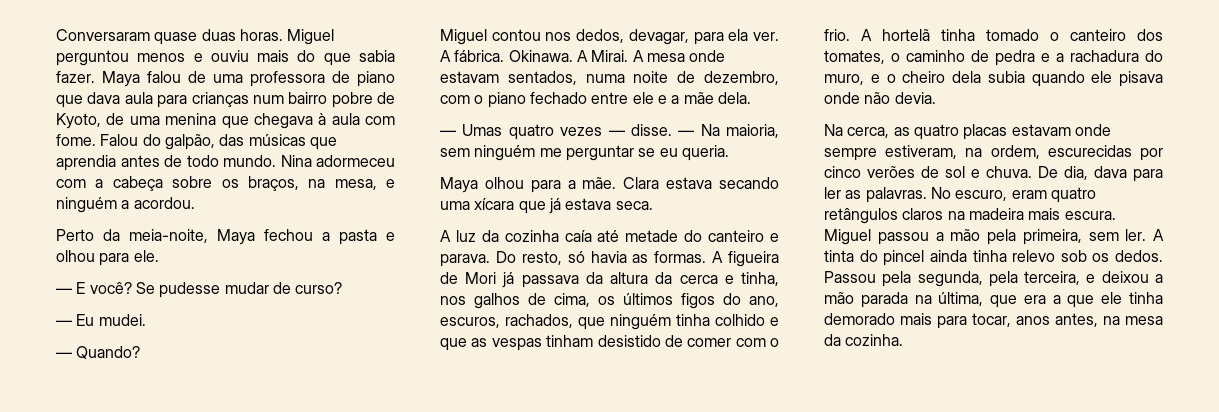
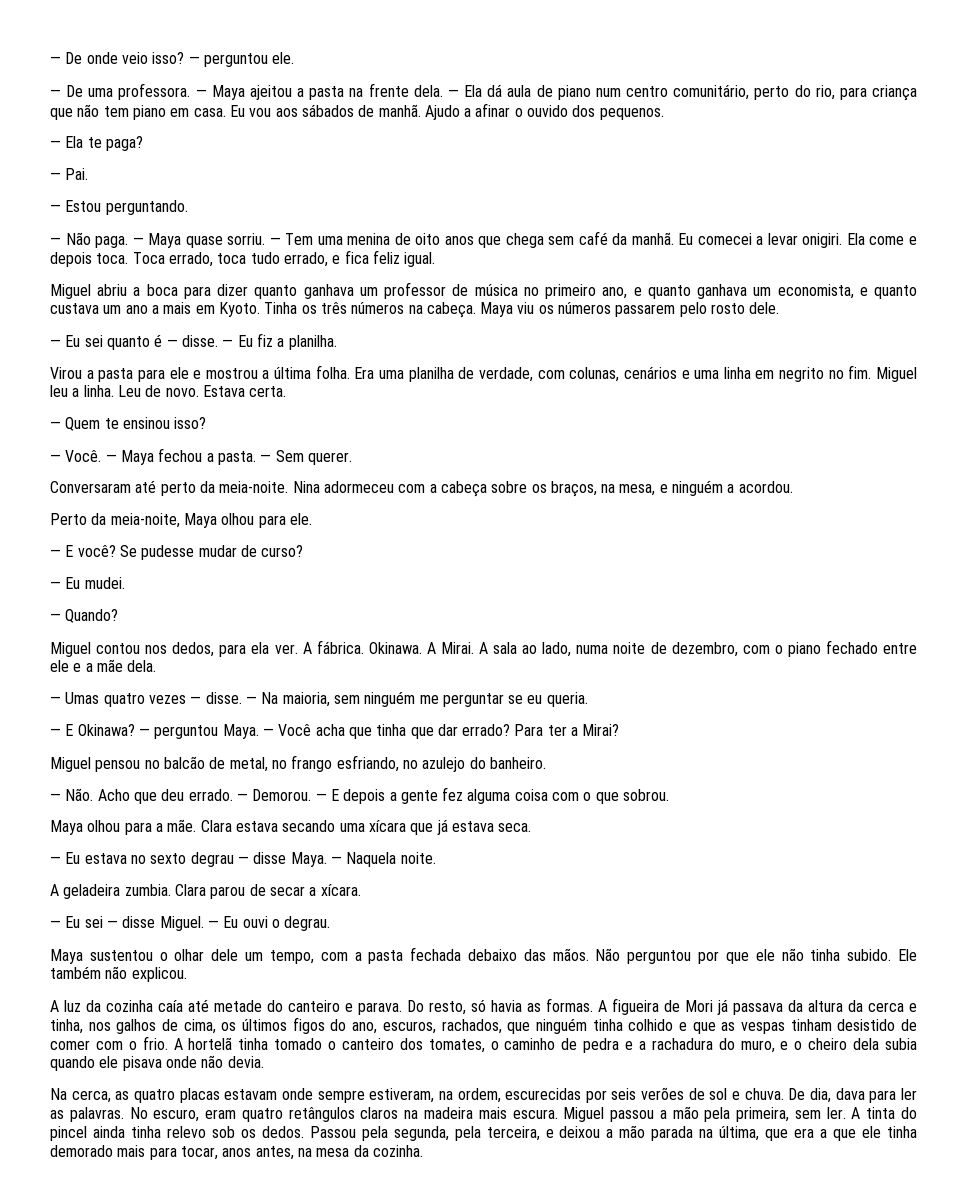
[56,29,335,45] [56,50,395,66] [56,71,395,87] [56,92,395,108] [56,113,395,129] [56,134,337,150] [56,155,276,171] Conversaram quase duas horas. Miguel perguntou menos e ouviu mais do que sabia fazer. Maya falou de uma professora de piano que dava aula para crianças num bairro pobre de Kyoto, de uma menina que chegava à aula com fome. Falou do galpão, das músicas que aprendia antes de todo mundo. -> [50,52,295,67] [50,83,917,101] [50,103,664,120] [50,136,143,151] [50,168,89,180] [50,200,188,215] [50,231,917,248] [50,250,436,267] [50,282,917,299] [50,302,780,318] [50,333,337,350] [50,365,917,382] [50,385,287,397] [50,417,207,431] [50,448,352,465] [50,480,289,496] — De onde veio isso? — perguntou ele. // — De uma professora. — Maya ajeitou a pasta na frente dela. — Ela dá aula de piano num centro comunitário, perto do rio, para criança que não tem piano em casa. Eu vou aos sábados de manhã. Ajudo a afinar o ouvido dos pequenos. // — Ela te paga? // — Pai. // — Estou perguntando. // — Não paga. — Maya quase sorriu. — Tem uma menina de oito anos que chega sem café da manhã. Eu comecei a levar onigiri. Ela come e depois toca. Toca errado, toca tudo errado, e fica feliz igual. // Miguel abriu a boca para dizer quanto ganhava um professor de música no primeiro ano, e quanto ganhava um economista, e quanto custava um ano a mais em Kyoto. Tinha os três números na cabeça. Maya viu os números passarem pelo rosto dele. // — Eu sei quanto é — disse. — Eu fiz a planilha. // Virou a pasta para ele e mostrou a última folha. Era uma planilha de verdade, com colunas, cenários e uma linha em negrito no fim. Miguel leu a linha. Leu de novo. Estava certa. // — Quem te ensinou isso? // — Você. — Maya fechou a pasta. — Sem querer. // Conversaram até perto da meia-noite.
[264,229,395,245] fechou a pasta e -> (217, 520) none
[628,29,689,45] devagar, -> (215, 649) none
[646,50,726,62] [440,71,577,85] mesa onde estavam sentados, -> [493,642,572,657] sala ao lado,
(729, 153) none -> [50,724,620,739] [50,755,546,772] [50,787,670,804] // — E Okinawa? — perguntou Maya. — Você acha que tinha que dar errado? Para ter a Mirai? // Miguel pensou no balcão de metal, no frango esfriando, no azulejo do banheiro. // — Não. Acho que deu errado. — Demorou. — E depois a gente fez alguma coisa com o que sobrou.
(653, 205) none -> [50,852,436,867] [50,884,361,899] [50,916,331,931] [50,947,918,964] [50,966,187,982] // — Eu estava no sexto degrau — disse Maya. — Naquela noite. // A geladeira zumbia. Clara parou de secar a xícara. // — Eu sei — disse Miguel. — Eu ouvi o degrau. // Maya sustentou o olhar dele um tempo, com a pasta fechada debaixo das mãos. Não perguntou por que ele não tinha subido. Ele também não explicou.
[824,166,861,178] cinco -> [611,1088,637,1100] seis

